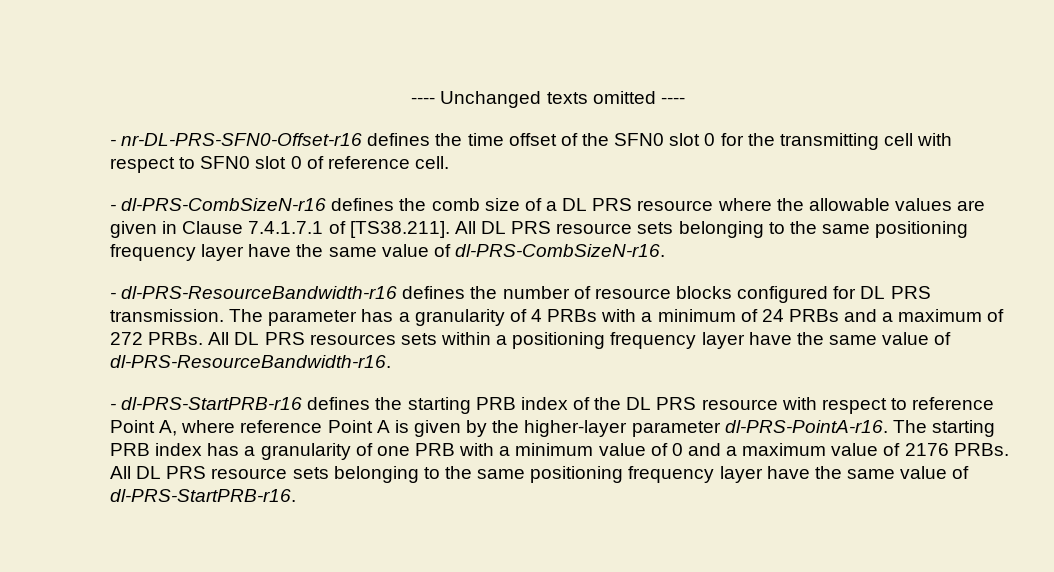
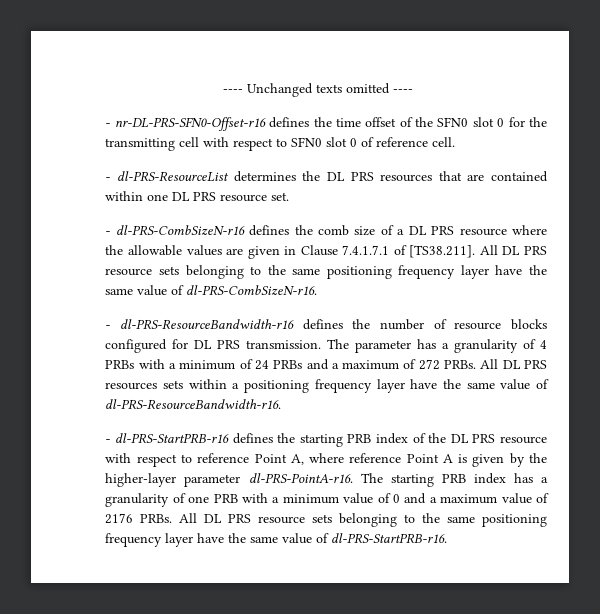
(450, 162) none -> [105,171,548,182] [105,191,290,202] // - dl-PRS-ResourceList determines the DL PRS resources that are contained within one DL PRS resource set.

